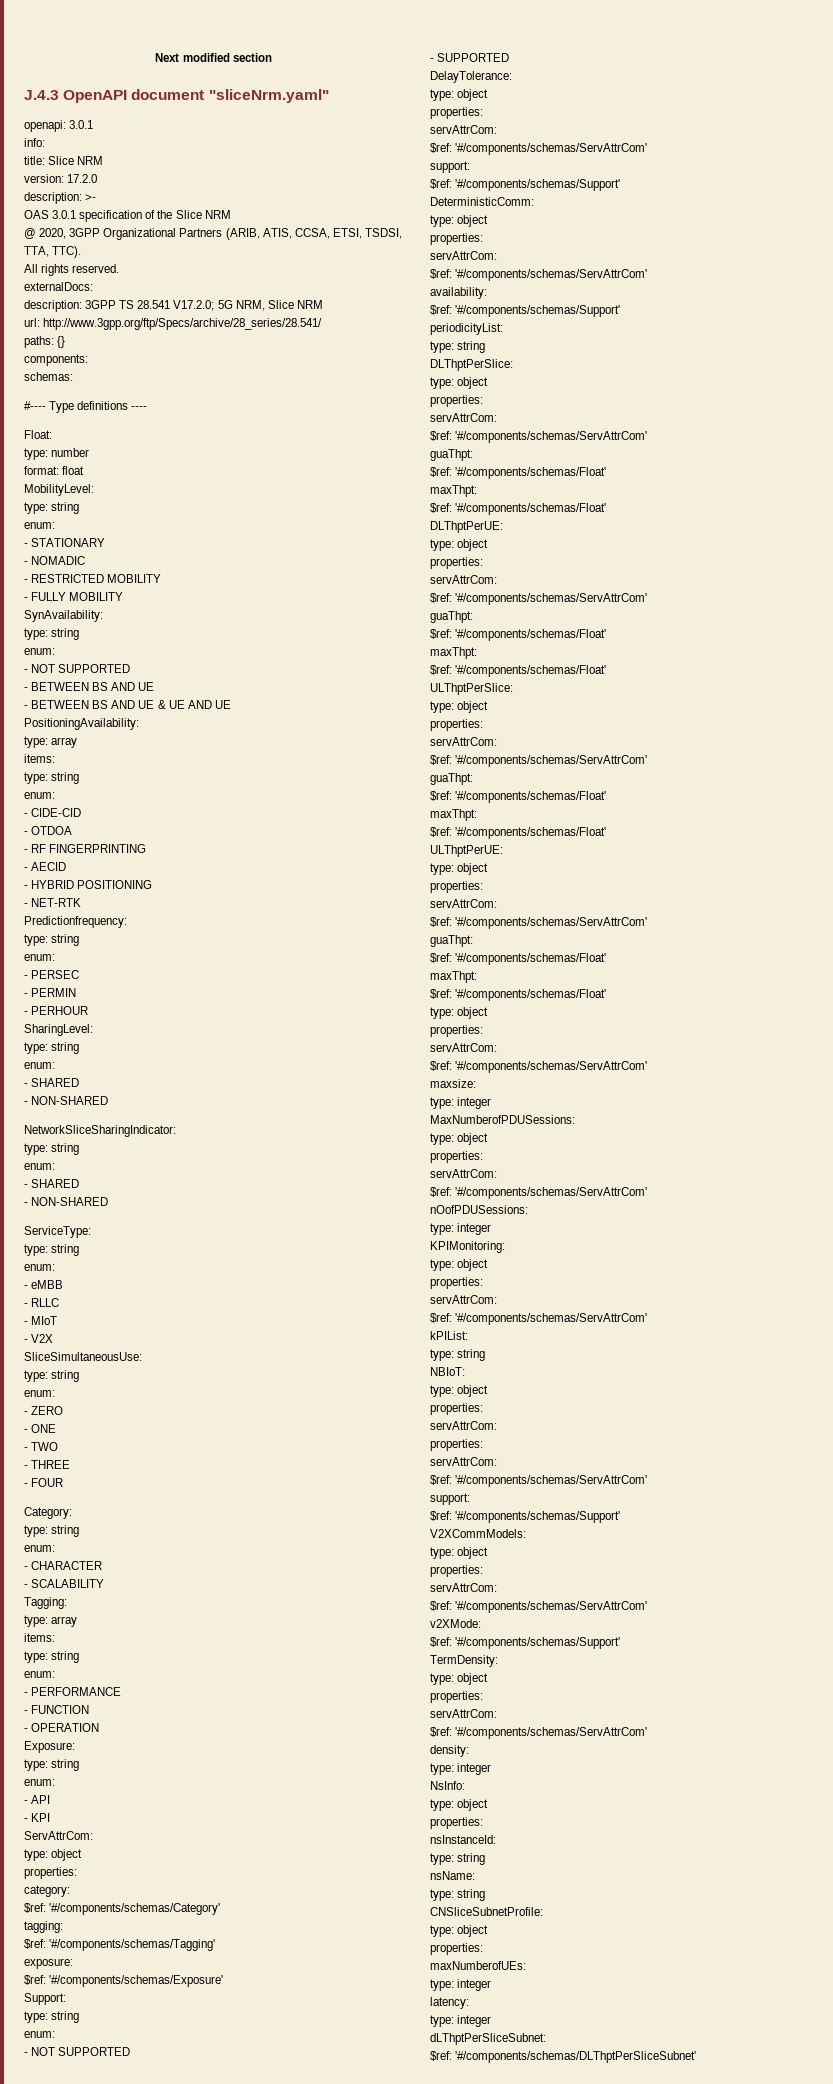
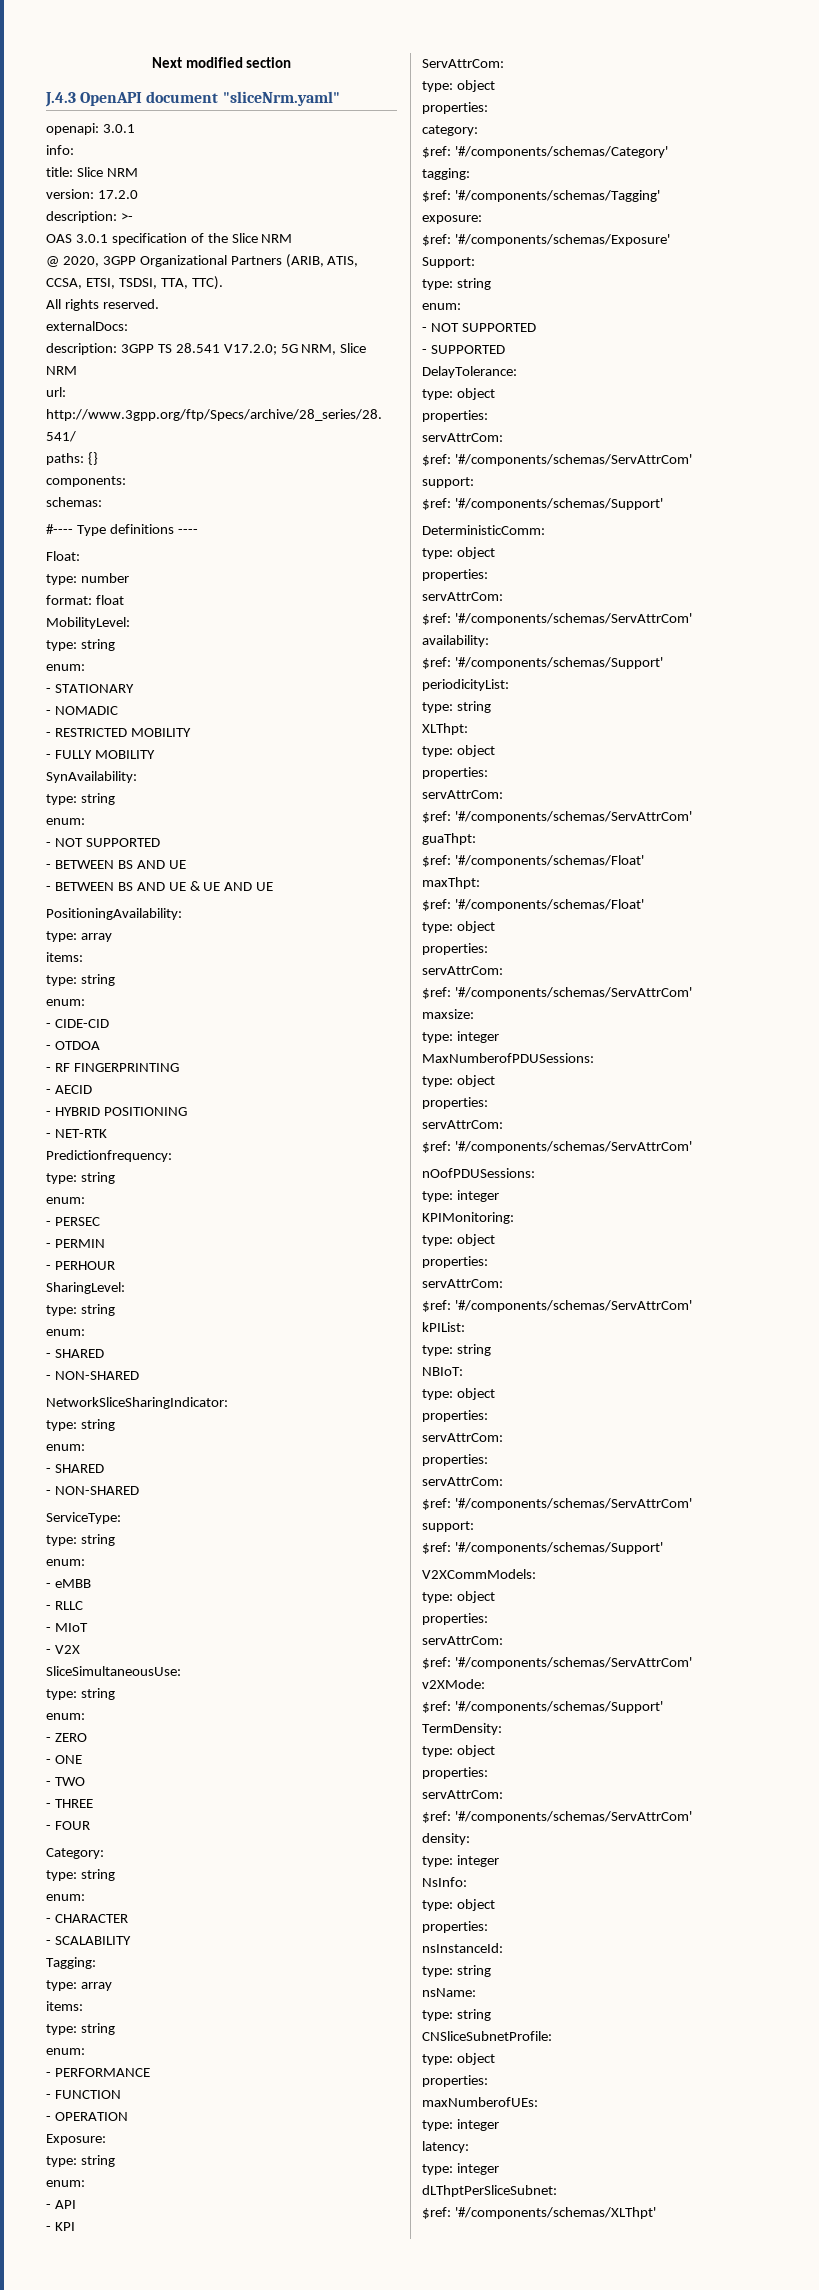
[430,359,513,371] [430,377,489,389] [430,395,483,407] [430,413,497,422] [430,431,648,443] [430,449,473,461] [430,467,607,479] [430,485,477,497] [430,503,607,515] [430,521,503,533] [430,539,489,551] [430,557,483,569] [430,575,497,584] [430,593,648,605] [430,611,473,623] [430,629,607,641] [430,647,477,659] [430,665,607,677] [430,683,513,695] [430,701,489,713] [430,719,483,731] [430,737,497,746] [430,755,648,767] [430,773,473,785] [430,791,607,803] [430,809,477,821] [430,827,607,839] [430,845,503,857] DLThptPerSlice: // type: object // properties: // servAttrCom: // $ref: '#/components/schemas/ServAttrCom' // guaThpt: // $ref: '#/components/schemas/Float' // maxThpt: // $ref: '#/components/schemas/Float' // DLThptPerUE: // type: object // properties: // servAttrCom: // $ref: '#/components/schemas/ServAttrCom' // guaThpt: // $ref: '#/components/schemas/Float' // maxThpt: // $ref: '#/components/schemas/Float' // ULThptPerSlice: // type: object // properties: // servAttrCom: // $ref: '#/components/schemas/ServAttrCom' // guaThpt: // $ref: '#/components/schemas/Float' // maxThpt: // $ref: '#/components/schemas/Float' // ULThptPerUE: -> [422,723,468,735] XLThpt:
[455,2051,697,2063] '#/components/schemas/DLThptPerSliceSubnet' -> [454,2207,656,2219] '#/components/schemas/XLThpt'

